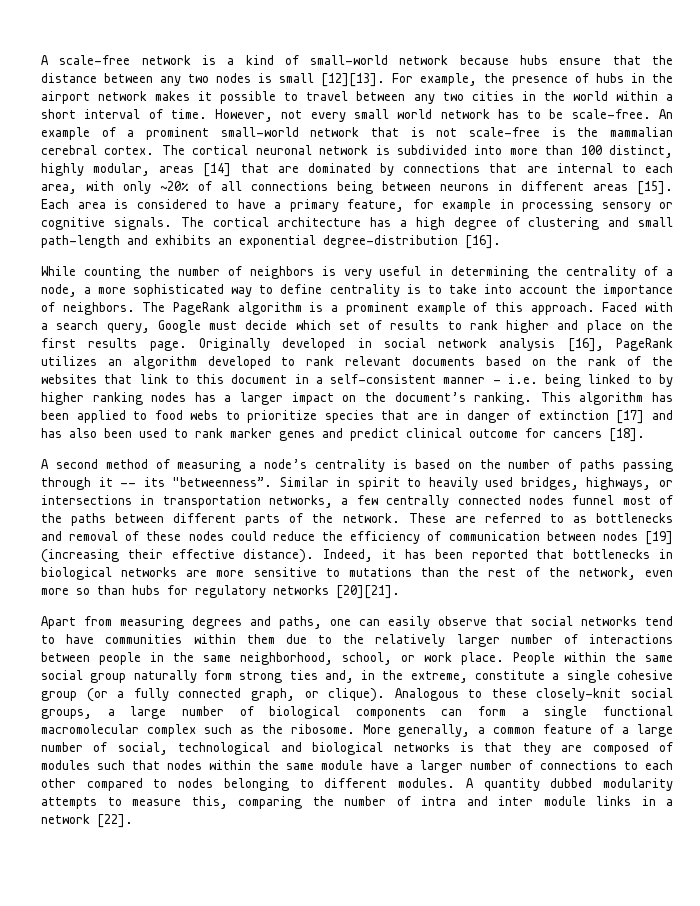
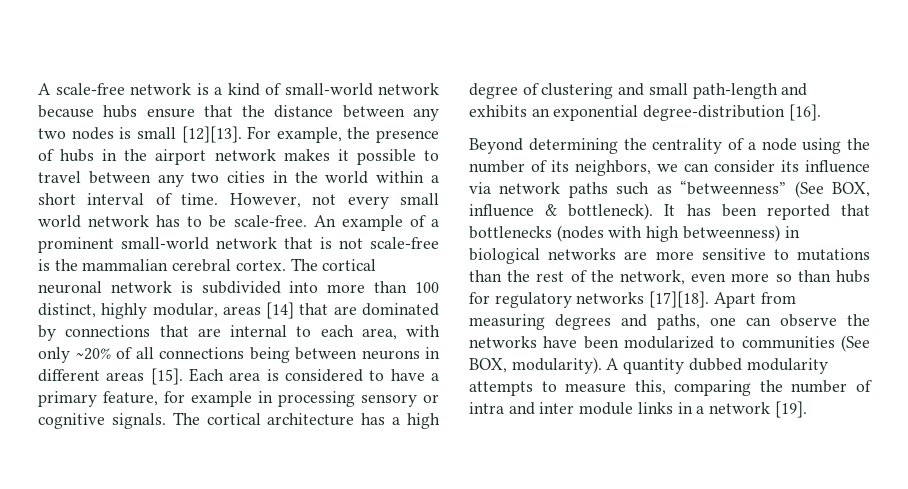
[41,266,444,279] While counting the number of neighbors is very useful in -> [469,138,523,154] Beyond
[41,284,673,297] [41,302,673,315] [41,320,673,333] [41,338,673,352] [41,356,673,369] [41,374,673,387] [41,392,674,405] [41,410,674,424] [41,428,645,442] [41,459,674,472] [41,477,674,490] [41,495,674,508] [41,513,674,526] [41,531,673,545] [41,549,397,563] node, a more sophisticated way to define centrality is to take into account the importance of neighbors. The PageRank algorithm is a prominent example of this approach. Faced with a search query, Google must decide which set of results to rank higher and place on the first results page. Originally developed in social network analysis [16], PageRank utilizes an algorithm developed to rank relevant documents based on the rank of the websites that link to this document in a self-consistent manner - i.e. being linked to by higher ranking nodes has a larger impact on the document’s ranking. This algorithm has been applied to food webs to prioritize species that are in danger of extinction [17] and has also been used to rank marker genes and predict clinical outcome for cancers [18]. // A second method of measuring a node’s centrality is based on the number of paths passing through it -- its "betweenness”. Similar in spirit to heavily used bridges, highways, or intersections in transportation networks, a few centrally connected nodes funnel most of the paths between different parts of the network. These are referred to as bottlenecks and removal of these nodes could reduce the efficiency of communication between nodes [19] (increasing their effective distance). Indeed, it -> [761,138,870,154] [469,160,870,176] [469,180,870,198] [469,203,676,220] node using the number of its neighbors, we can consider its influence via network paths such as “betweenness” (See BOX, influence & bottleneck). It
(651, 554) none -> [556,225,780,242] (nodes with high betweenness)
[336,585,400,599] [20][21]. // -> [649,291,710,308] [17][18].
[388,616,673,629] [41,634,673,647] [41,652,673,665] [41,670,673,683] [41,688,673,702] [41,706,673,719] [41,724,673,737] [41,742,673,755] [41,760,673,773] [41,778,456,791] easily observe that social networks tend to have communities within them due to the relatively larger number of interactions between people in the same neighborhood, school, or work place. People within the same social group naturally form strong ties and, in the extreme, constitute a single cohesive group (or a fully connected graph, or clique). Analogous to these closely-knit social groups, a large number of biological components can form a single functional macromolecular complex such as the ribosome. More generally, a common feature of a large number of social, technological and biological networks is that they are composed of modules such that nodes within the same module have a larger number of connections to each other compared to nodes belonging to different modules. -> [780,314,870,327] [469,335,870,352] [469,357,602,374] observe the networks have been modularized to communities (See BOX, modularity).
[97,814,133,828] [22]. -> [774,401,807,418] [19].

